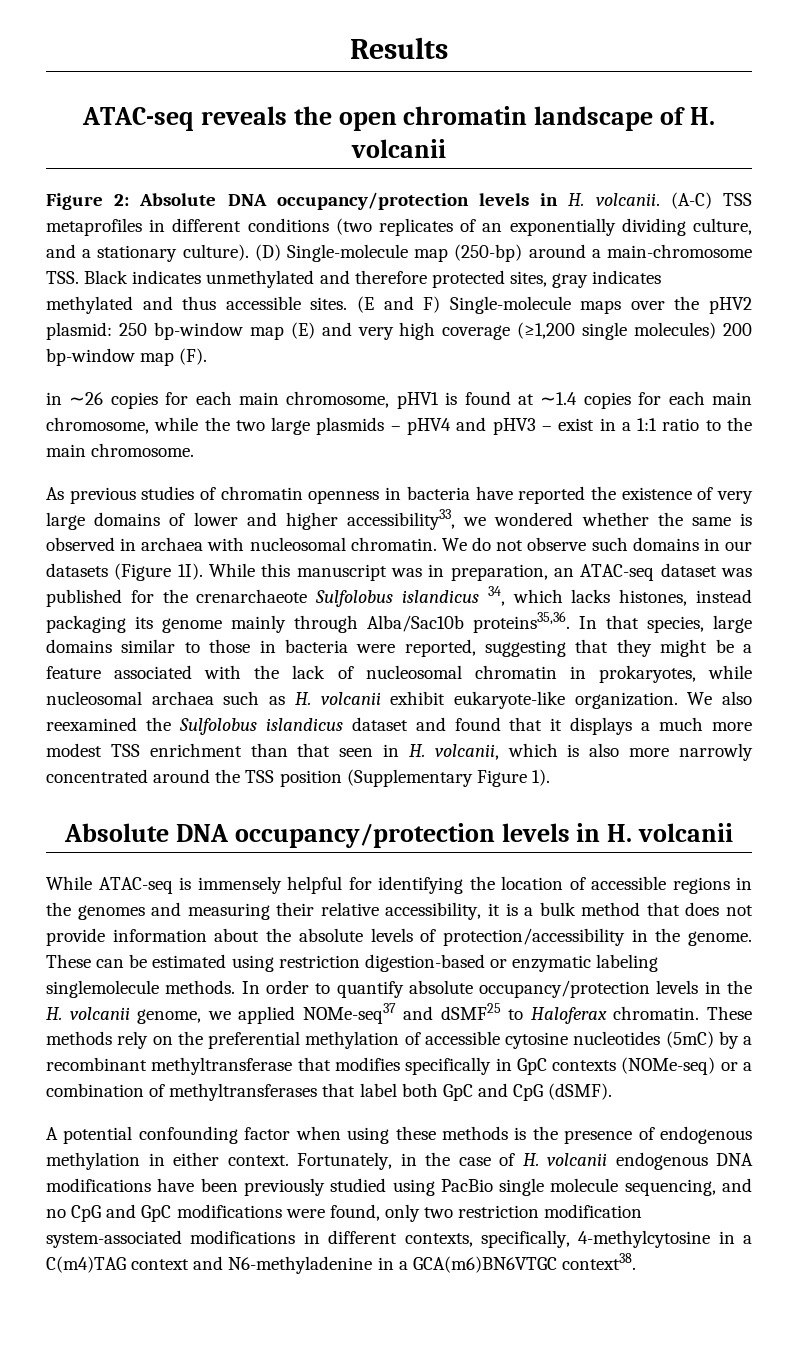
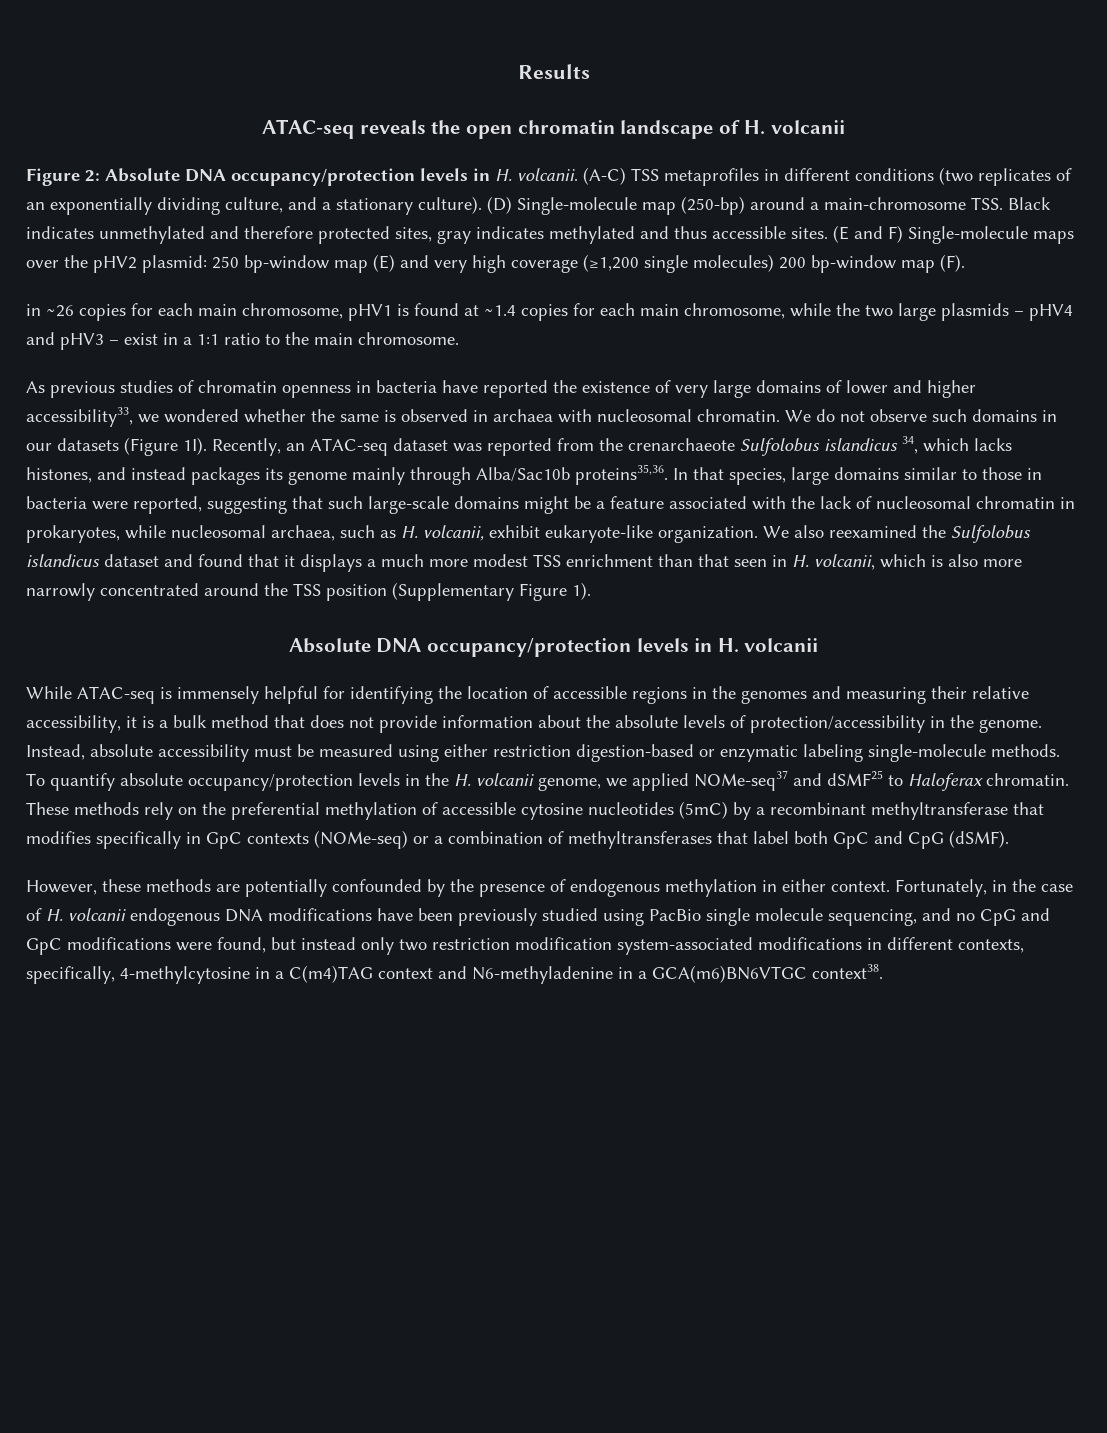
[209,563,548,581] While this manuscript was in preparation, -> [212,438,281,456] Recently,
[46,589,154,607] published for -> [487,438,594,456] reported from
[696,589,752,603] [46,615,126,633] instead packaging -> [97,467,260,485] and instead packages
[616,639,652,657] they -> [328,496,519,514] such large-scale domains
[151,691,214,705] archaea -> [271,525,335,541] archaea,
[320,692,381,705] volcanii -> [423,525,484,541] volcanii,
[46,954,274,972] These can be estimated using -> [26,744,488,762] Instead, absolute accessibility must be measured using either
[46,980,331,998] singlemolecule methods. In order to -> [868,744,1060,762] [26,773,45,786] single-molecule methods. To
[46,1126,527,1144] A potential confounding factor when using these methods is -> [26,879,445,897] However, these methods are potentially confounded by
(380, 1212) none -> [271,937,356,950] but instead

